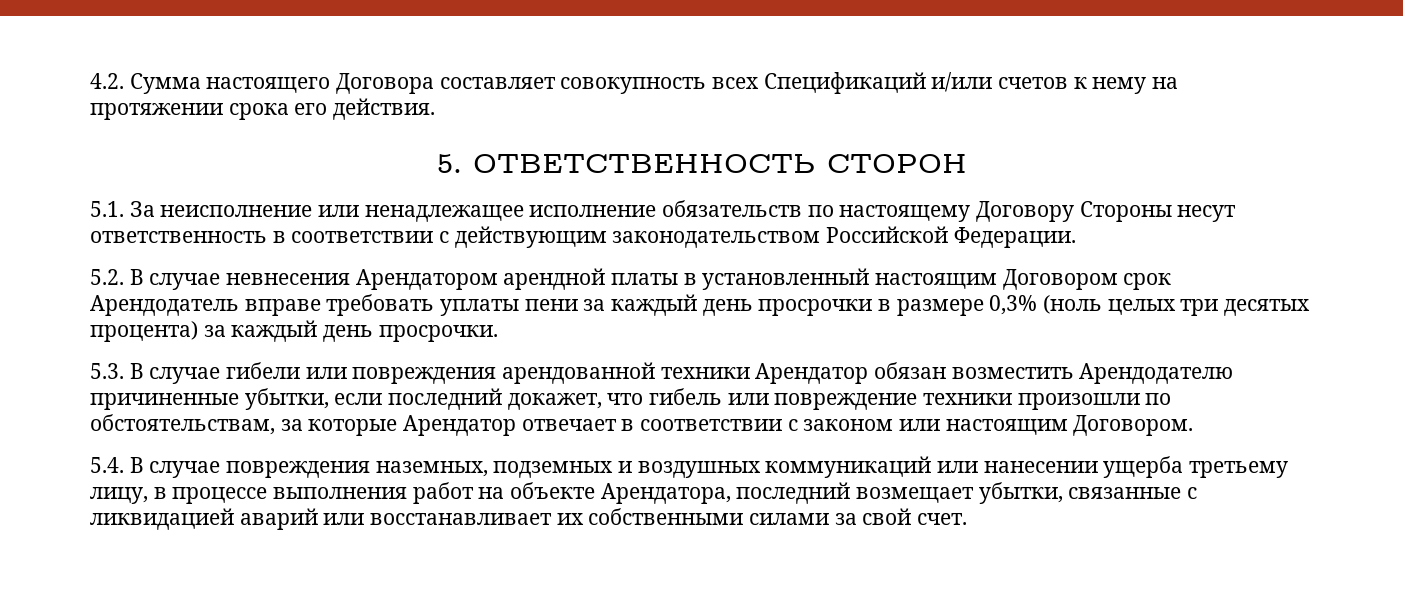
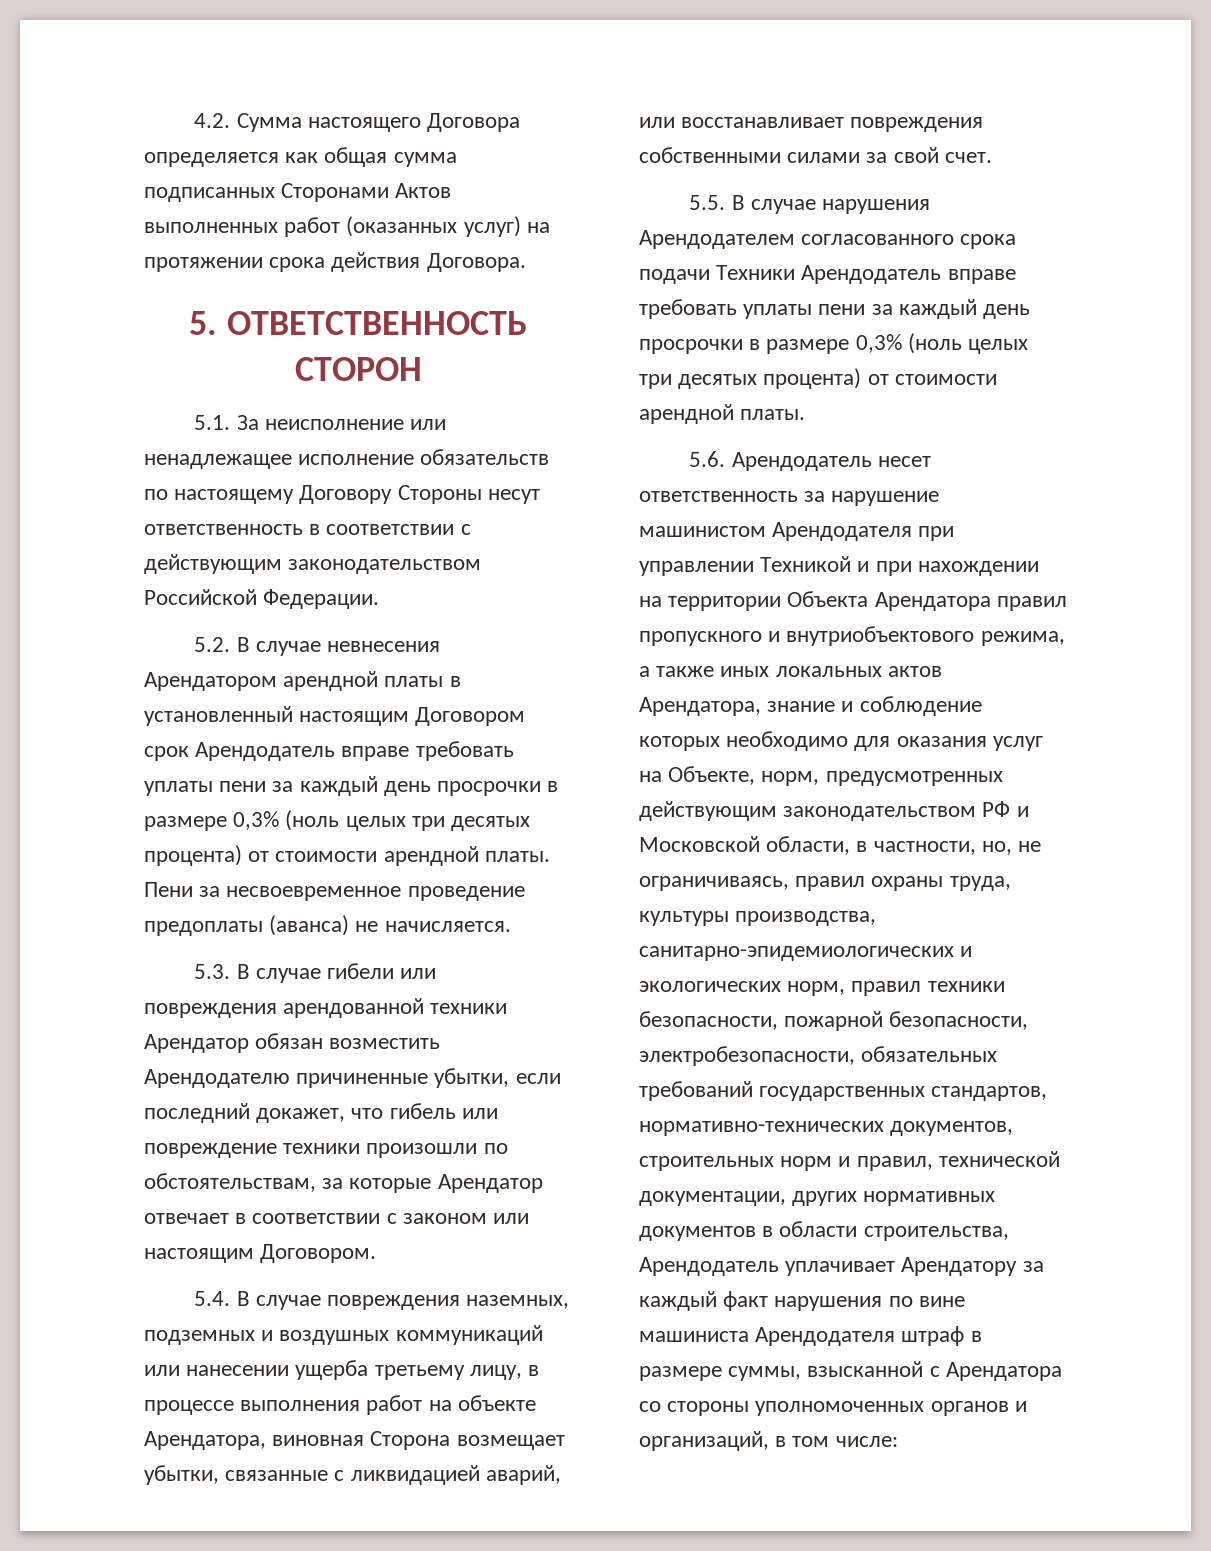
[439,72,1147,94] составляет совокупность всех Спецификаций и/или счетов к нему -> [144,147,457,167] [144,183,452,202] [144,216,521,237] определяется как общая сумма подписанных Сторонами Актов выполненных работ (оказанных услуг)
[294,98,436,120] его действия. -> [331,252,526,272] действия Договора.
[203,320,498,342] за каждый день просрочки. -> [248,846,550,866] [144,882,525,901] [144,915,511,936] от стоимости арендной платы. Пени за несвоевременное проведение предоплаты (аванса) не начисляется.
[736,482,851,504] последний -> [272,1431,451,1450] виновная Сторона
[239,508,318,530] аварий -> [485,1465,561,1485] аварий,
[556,513,584,525] их -> [850,117,984,132] повреждения
(968, 519) none -> [689,195,930,214] [639,230,1017,249] [639,265,1016,284] [639,299,1031,319] [639,333,1029,354] [639,368,997,389] [639,404,806,424] [689,451,931,471] [639,491,940,506] [639,522,955,541] [639,556,1039,576] [639,591,1067,611] [639,626,1065,646] [639,666,942,677] [639,696,982,716] [639,731,1043,751] [639,766,1003,786] [639,801,1029,821] [639,836,1042,855] [639,876,1011,891] [639,911,877,926] [639,946,973,961] [639,981,1005,996] [639,1011,1029,1031] [639,1046,998,1066] [639,1081,1048,1101] [639,1121,1014,1136] [639,1151,1060,1171] [639,1191,996,1206] [639,1221,1009,1241] [639,1257,1044,1276] [639,1291,965,1311] [639,1326,982,1346] [639,1361,1062,1381] [639,1401,1027,1416] [639,1431,898,1451] // 5.5. В случае нарушения Арендодателем согласованного срока подачи Техники Арендодатель вправе требовать уплаты пени за каждый день просрочки в размере 0,3% (ноль целых три десятых процента) от стоимости арендной платы. // 5.6. Арендодатель несет ответственность за нарушение машинистом Арендодателя при управлении Техникой и при нахождении на территории Объекта Арендатора правил пропускного и внутриобъектового режима, а также иных локальных актов Арендатора, знание и соблюдение которых необходимо для оказания услуг на Объекте, норм, предусмотренных действующим законодательством РФ и Московской области, в частности, но, не ограничиваясь, правил охраны труда, культуры производства, санитарно-эпидемиологических и экологических норм, правил техники безопасности, пожарной безопасности, электробезопасности, обязательных требований государственных стандартов, нормативно-технических документов, строительных норм и правил, технической документации, других нормативных документов в области строительства, Арендодатель уплачивает Арендатору за каждый факт нарушения по вине машиниста Арендодателя штраф в размере суммы, взысканной с Арендатора со стороны уполномоченных органов и организаций, в том числе:

